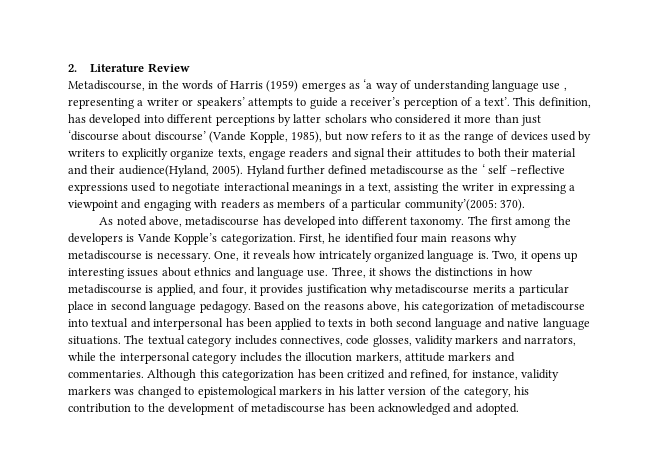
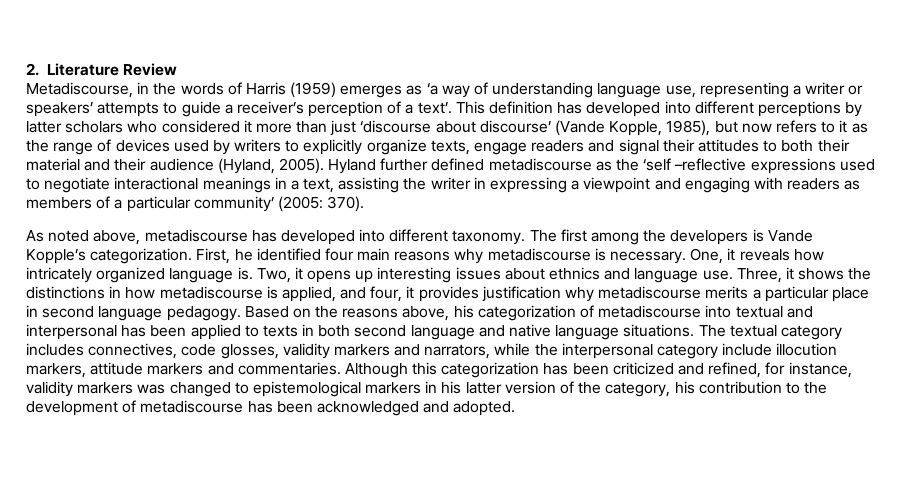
[542,83,567,91] use , -> [665,85,696,98] use,
[538,97,591,108] definition, -> [489,101,554,114] definition
[118,165,209,177] audience(Hyland, -> [149,158,275,174] audience (Hyland,
[481,164,508,174] ‘ self -> [643,158,672,171] ‘self
[404,199,497,211] community’(2005: -> [193,196,323,212] community’ (2005:
[239,352,302,362] includes the -> [722,343,773,356] include
[347,369,386,379] critized -> [612,362,674,375] criticized

